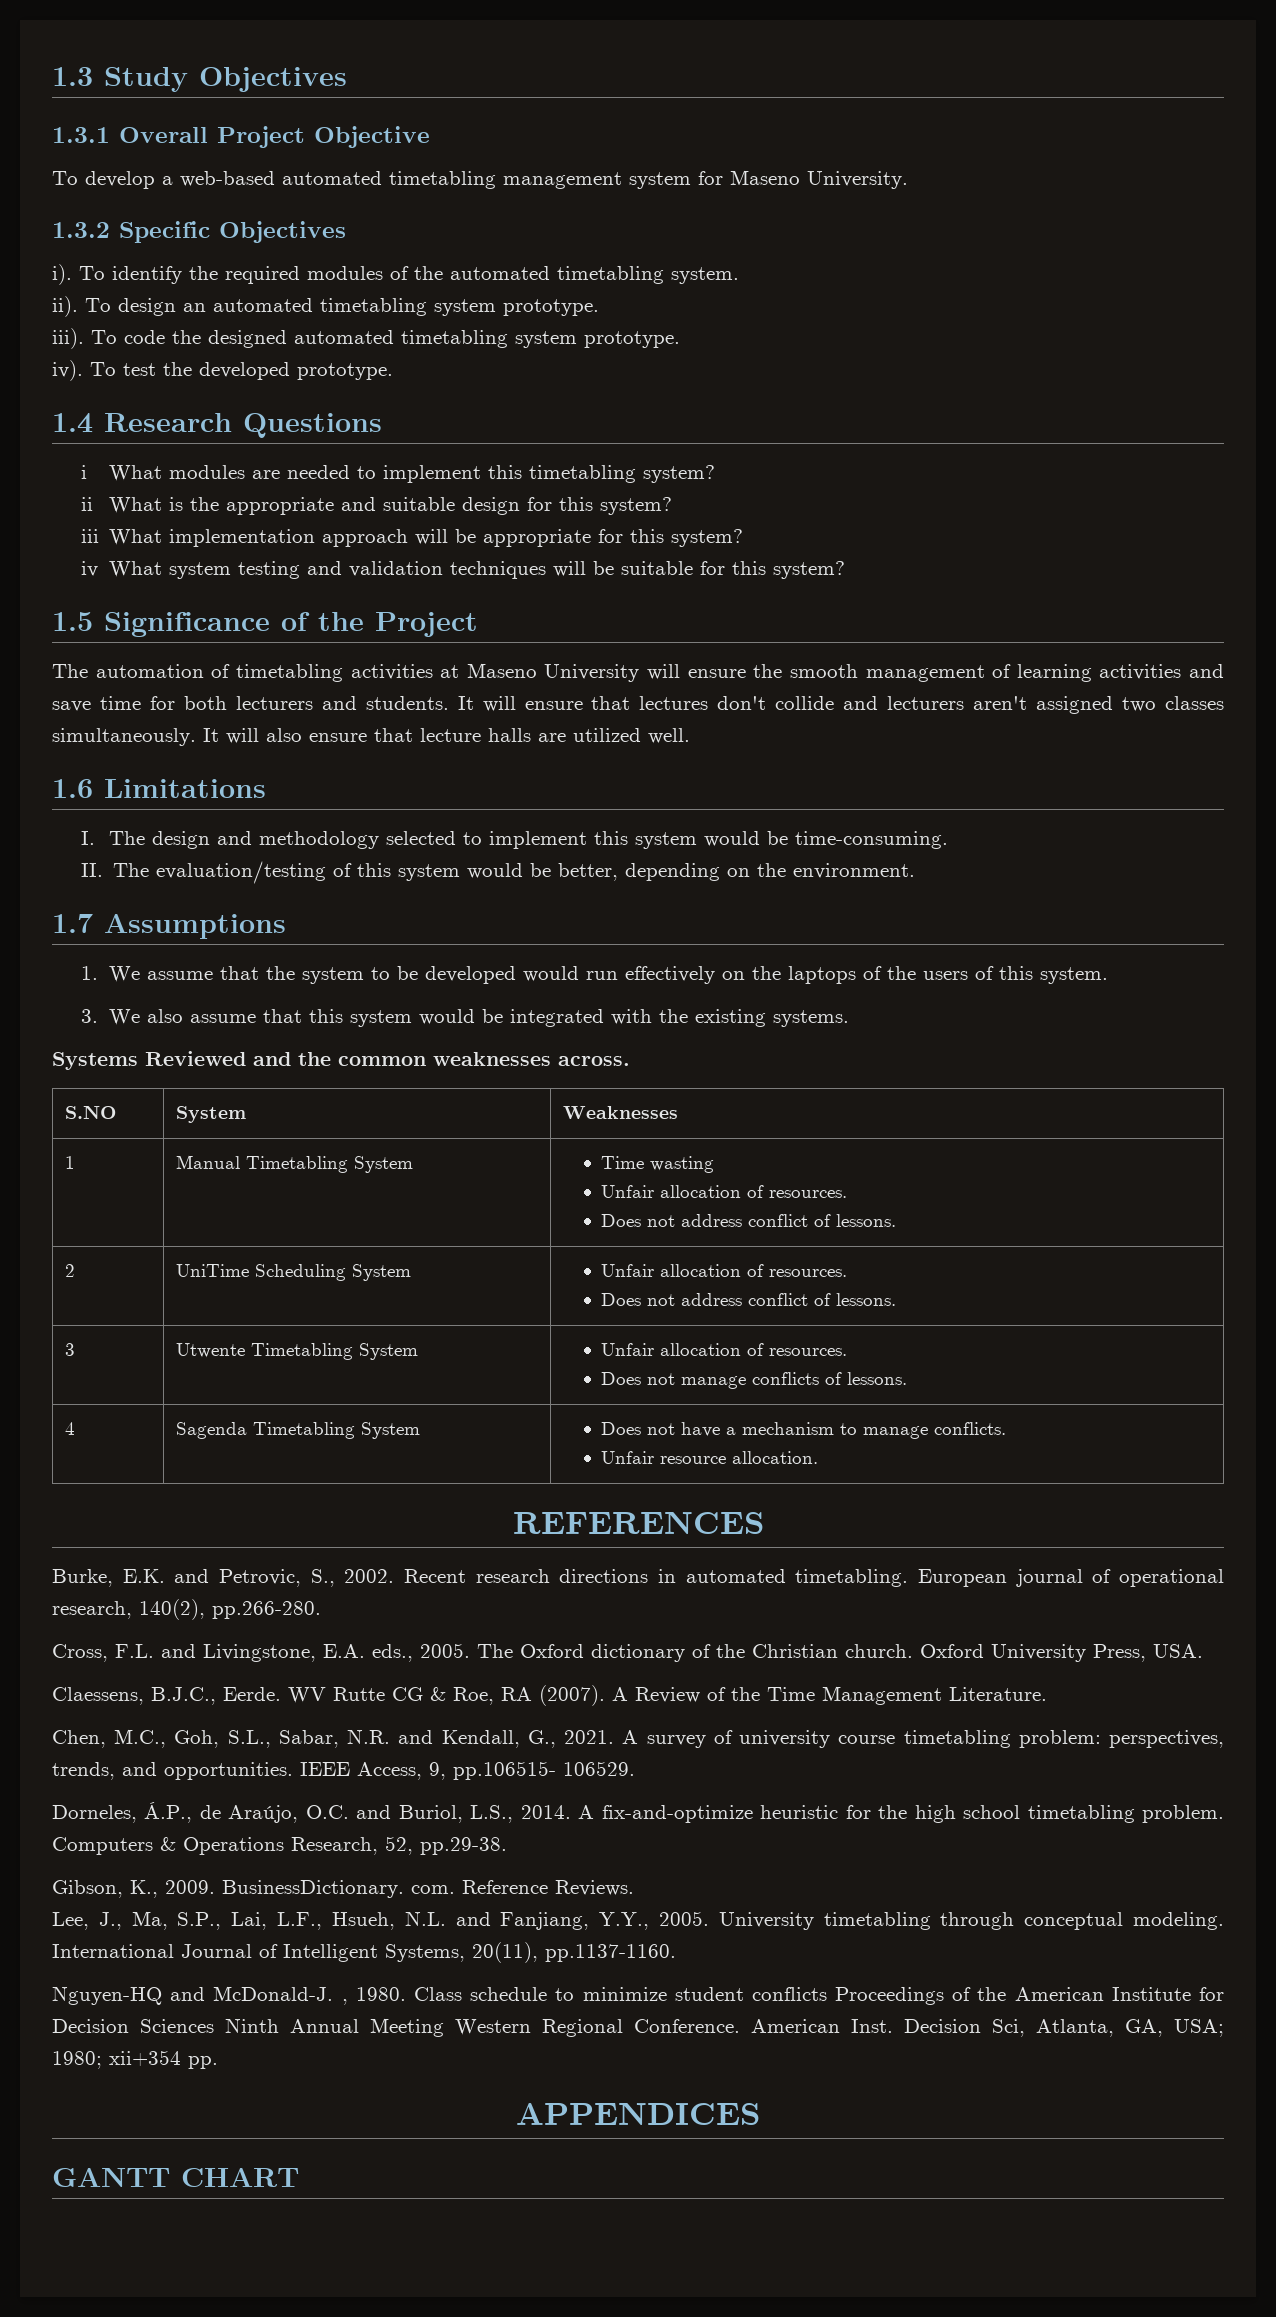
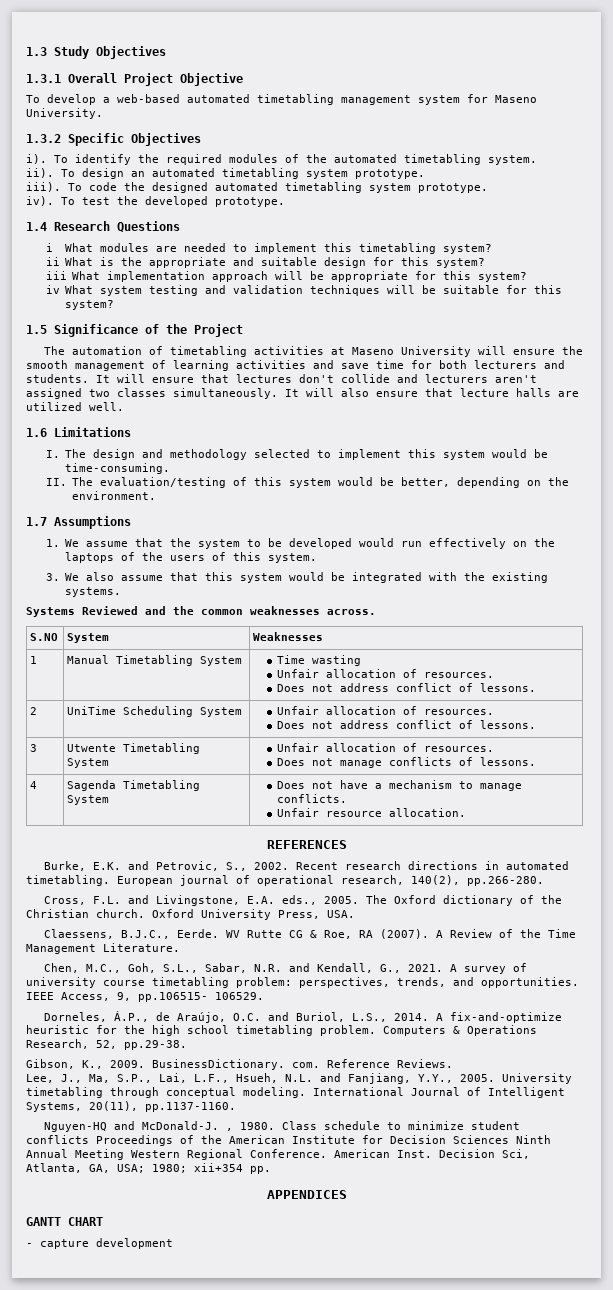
(299, 2177) none -> [26,1238,173,1249] // - capture development

